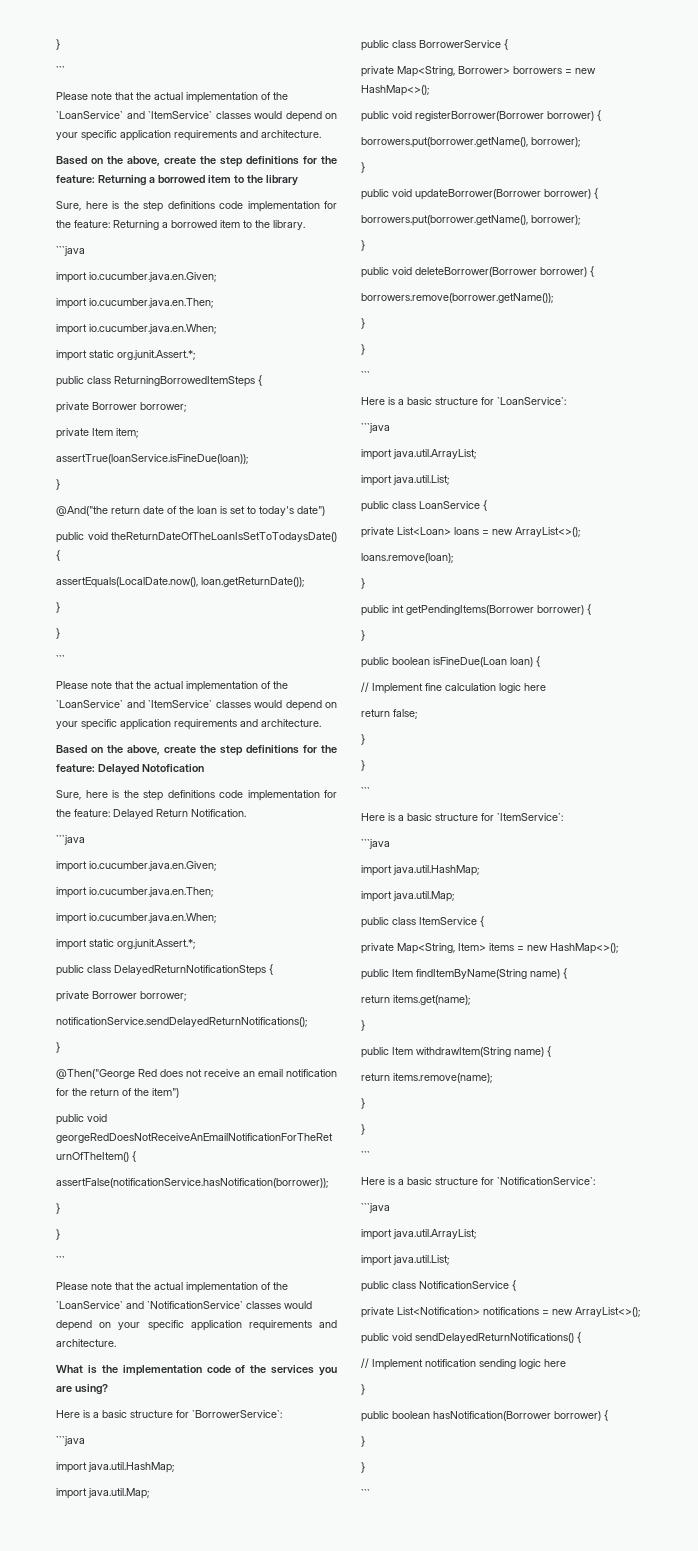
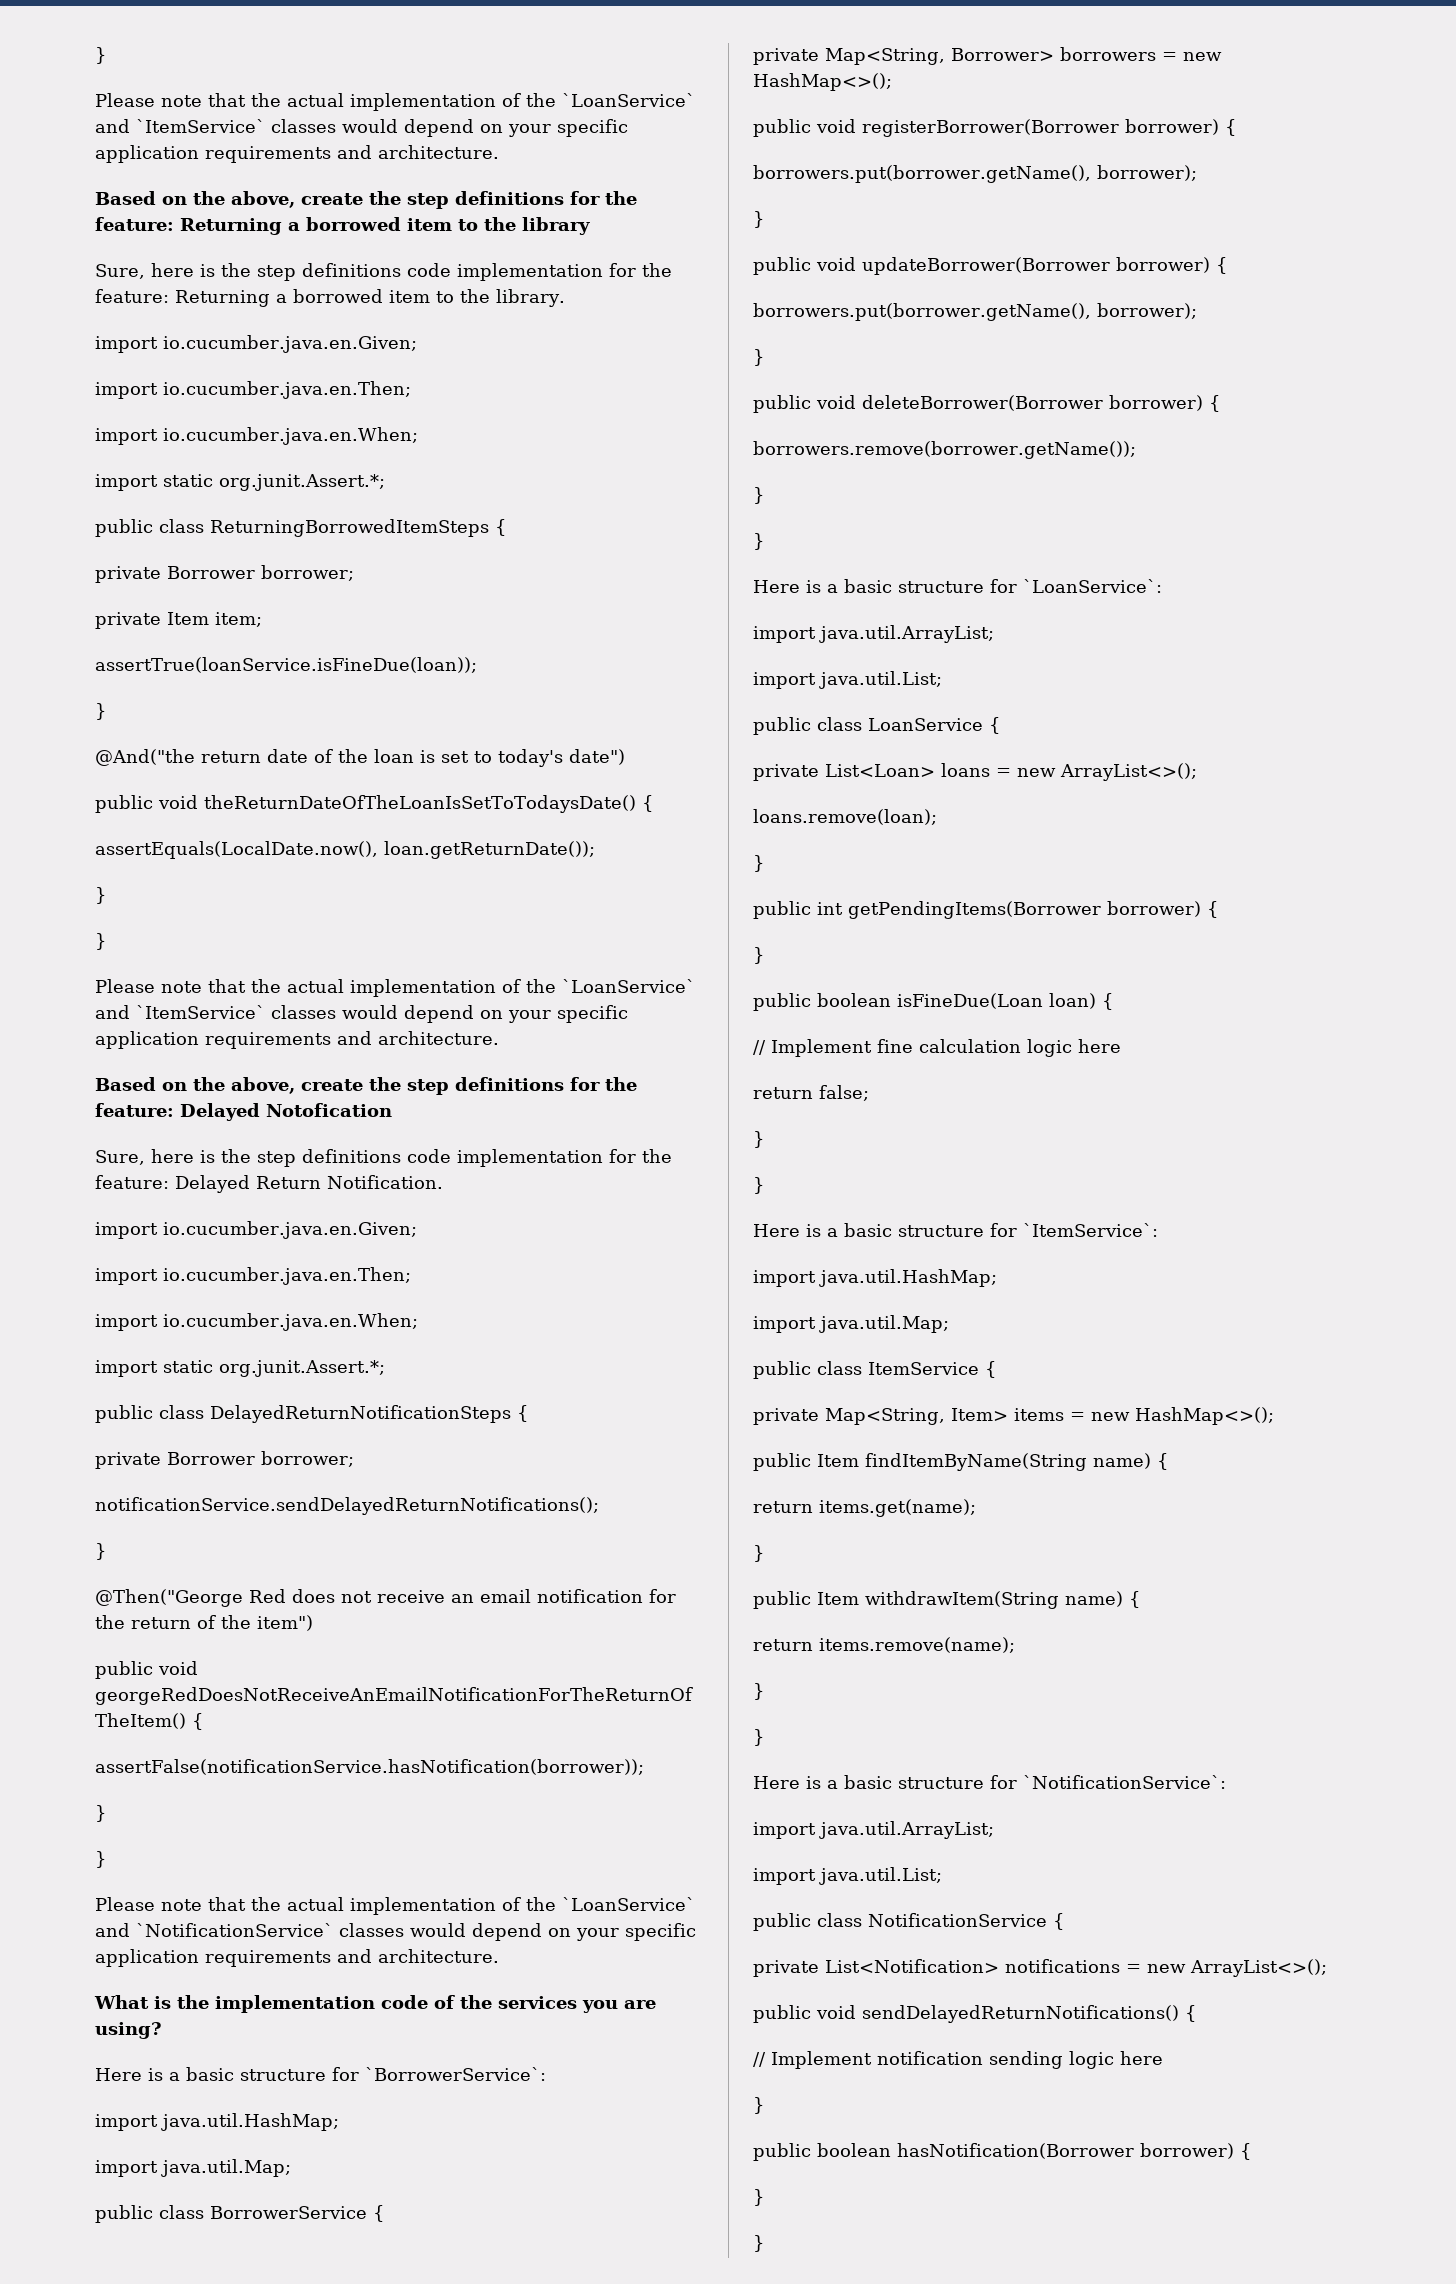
[56,39,60,50] [56,66,65,74] } // ``` -> [95,47,106,64] }
[56,246,85,256] // ```java -> (565, 298) none
[56,655,65,663] // ``` -> (106, 941) none
[56,835,85,845] // ```java -> (443, 1182) none
[56,1256,65,1264] // ``` -> (106, 1859) none
[56,1436,85,1446] // ```java -> (546, 2074) none
[361,371,370,379] // ``` -> (764, 541) none
[361,423,390,433] // ```java -> (1162, 586) none
[361,787,370,795] // ``` -> (764, 1185) none
[361,839,390,849] // ```java -> (1158, 1230) none
[361,1151,370,1159] // ``` -> (764, 1737) none
[361,1203,390,1213] // ```java -> (1226, 1782) none
[361,1489,370,1497] // ``` -> (764, 2243) none

